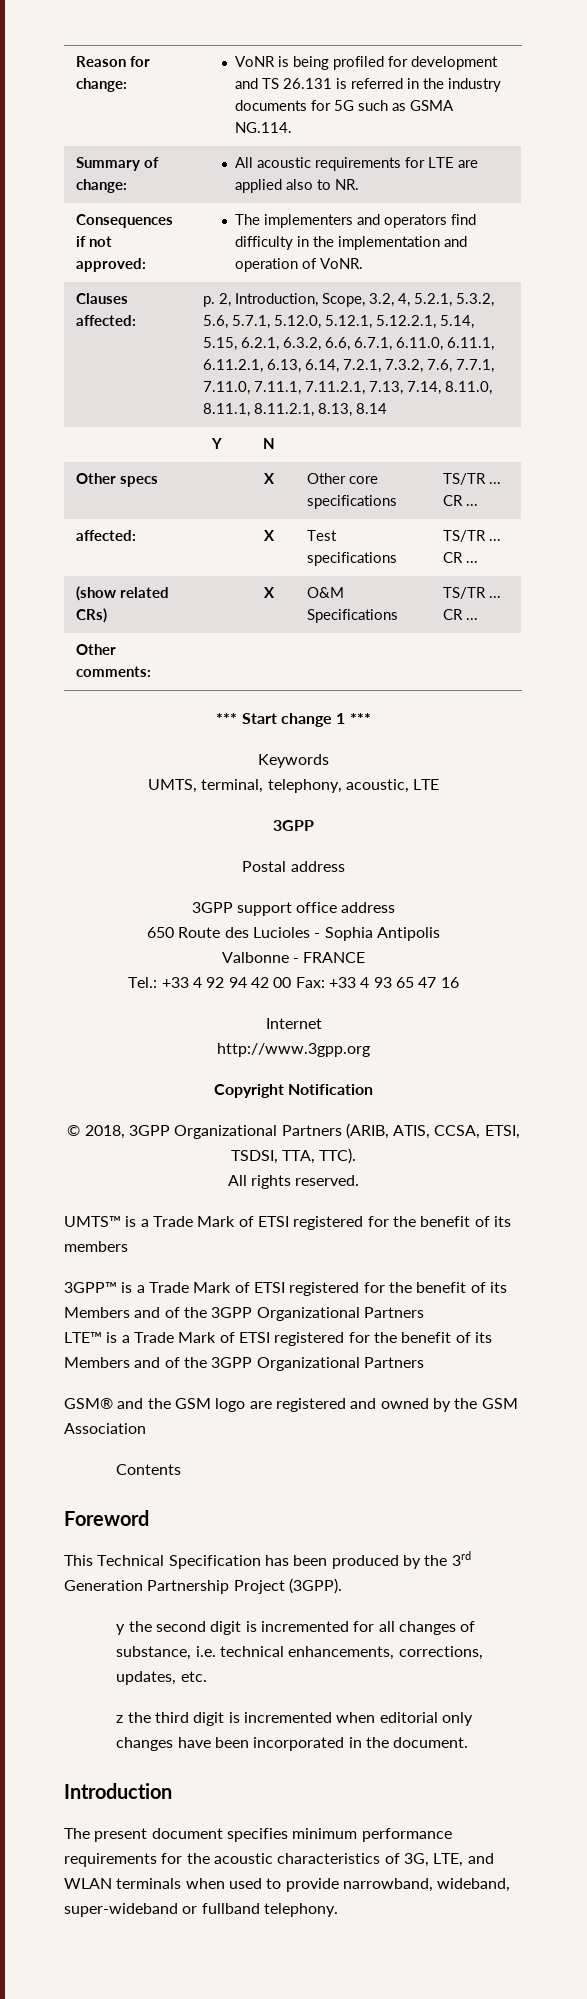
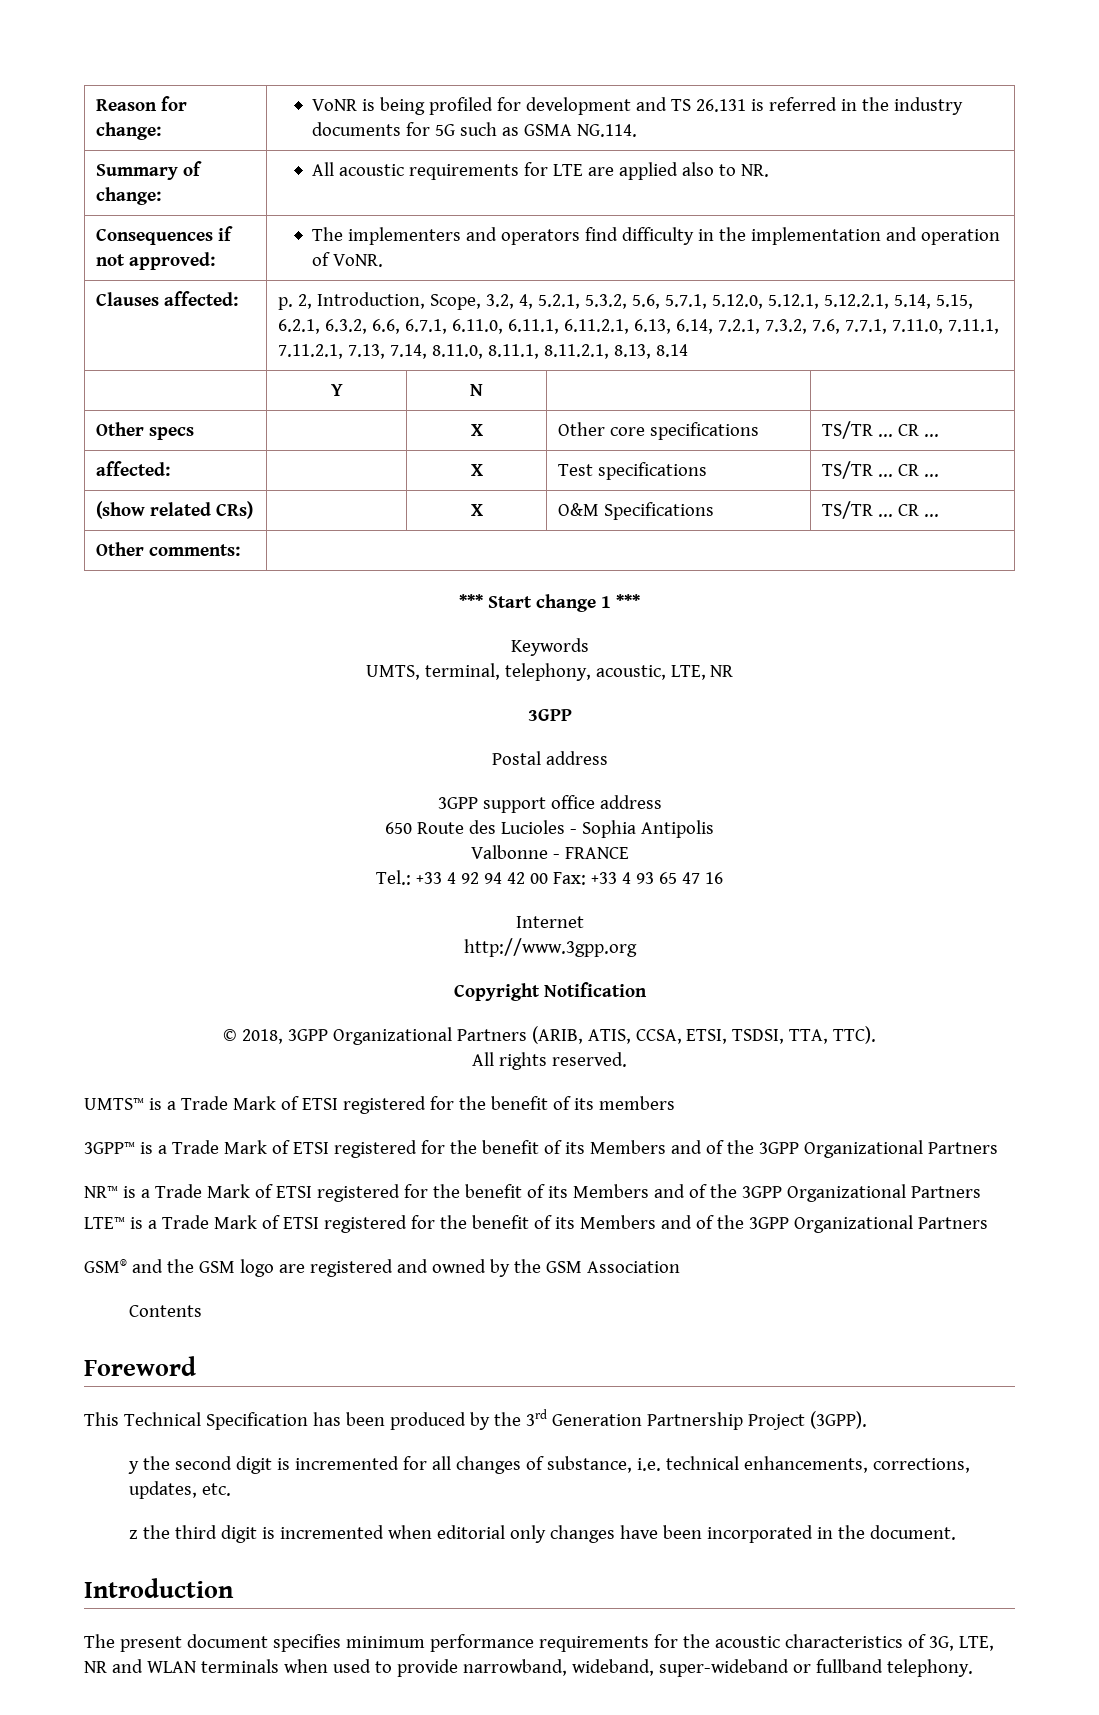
[413,779,440,790] LTE -> [670,665,734,680] LTE, NR
(424, 1312) none -> [84,1184,981,1202] // NR™ is a Trade Mark of ETSI registered for the benefit of its Members and of the 3GPP Organizational Partners
(464, 1860) none -> [84,1661,107,1673] NR

